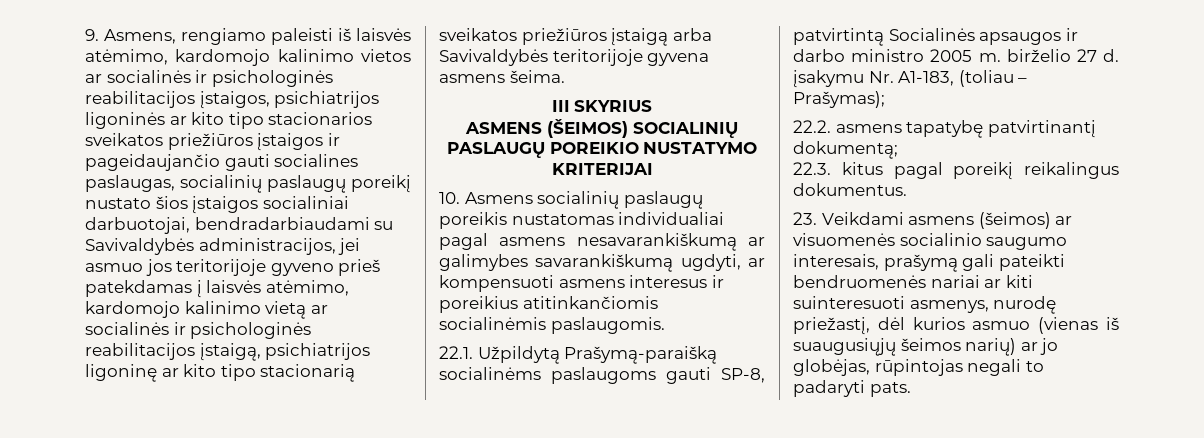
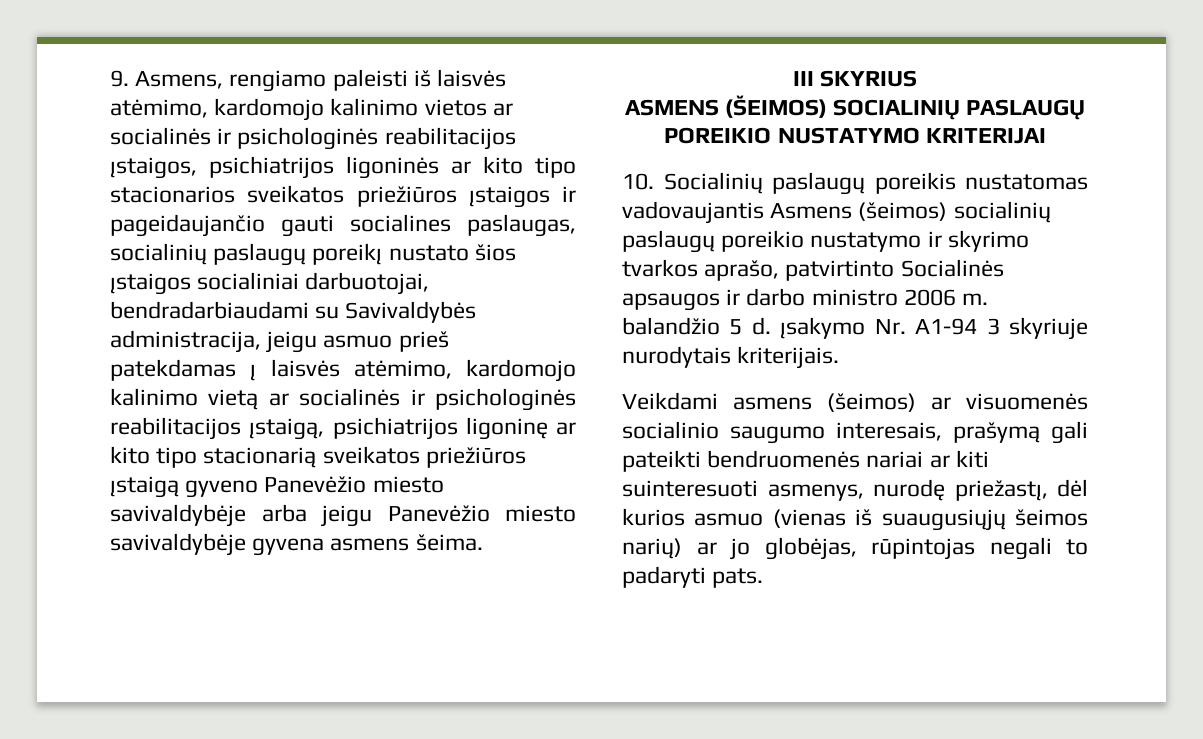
[198,238,361,255] [85,259,334,276] administracijos, jei asmuo jos teritorijoje gyveno -> [110,330,393,353] administracija, jeigu asmuo
[672,28,712,41] [439,49,643,66] arba Savivaldybės teritorijoje -> [185,476,444,498] [110,504,576,527] [110,533,246,556] gyveno Panevėžio miesto savivaldybėje arba jeigu Panevėžio miesto savivaldybėje
[464,191,620,209] Asmens socialinių -> [663,172,763,194] Socialinių
[618,212,725,225] [439,233,765,251] [439,254,765,272] [439,275,724,292] [439,296,658,313] [439,317,665,334] [439,346,718,364] [439,367,765,384] [793,28,884,46] individualiai pagal asmens nesavarankiškumą ar galimybes savarankiškumą ugdyti, ar kompensuoti asmens interesus ir poreikius atitinkančiomis socialinėmis paslaugomis. // 22.1. Užpildytą Prašymą-paraišką socialinėms paslaugoms gauti SP-8, patvirtintą -> [622,201,1051,224] [622,230,1029,253] [622,259,895,281] vadovaujantis Asmens (šeimos) socialinių paslaugų poreikio nustatymo ir skyrimo tvarkos aprašo, patvirtinto
[930,49,1119,62] [793,70,1028,88] [793,91,885,108] [793,120,1096,138] [793,141,898,159] [793,162,1119,180] [793,183,907,196] [793,212,817,225] 2005 m. birželio 27 d. įsakymu Nr. A1-183, (toliau – Prašymas); // 22.2. asmens tapatybę patvirtinantį dokumentą; // 22.3. kitus pagal poreikį reikalingus dokumentus. // 23. -> [903,289,989,306] [622,317,1088,340] [622,346,840,369] 2006 m. balandžio 5 d. įsakymo Nr. A1-94 3 skyriuje nurodytais kriterijais. //

